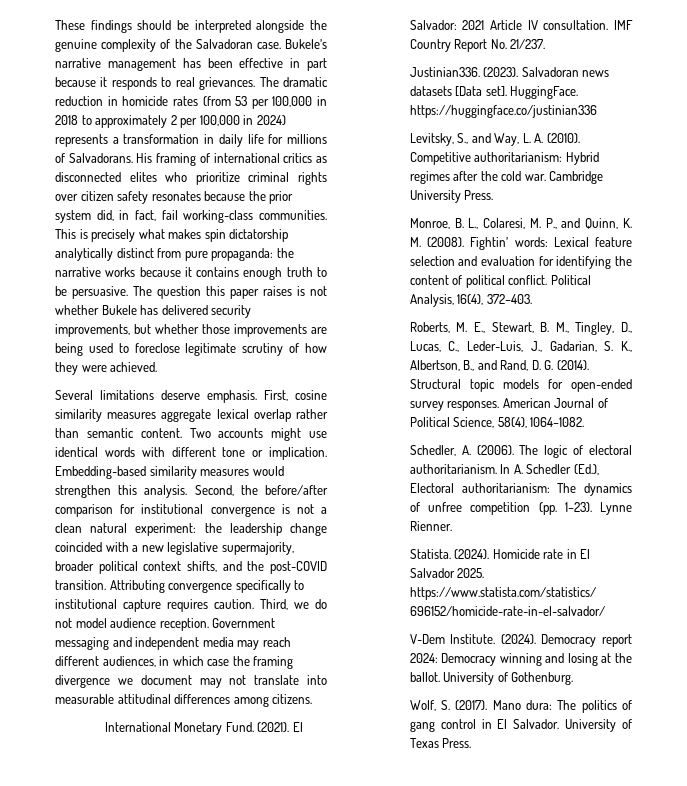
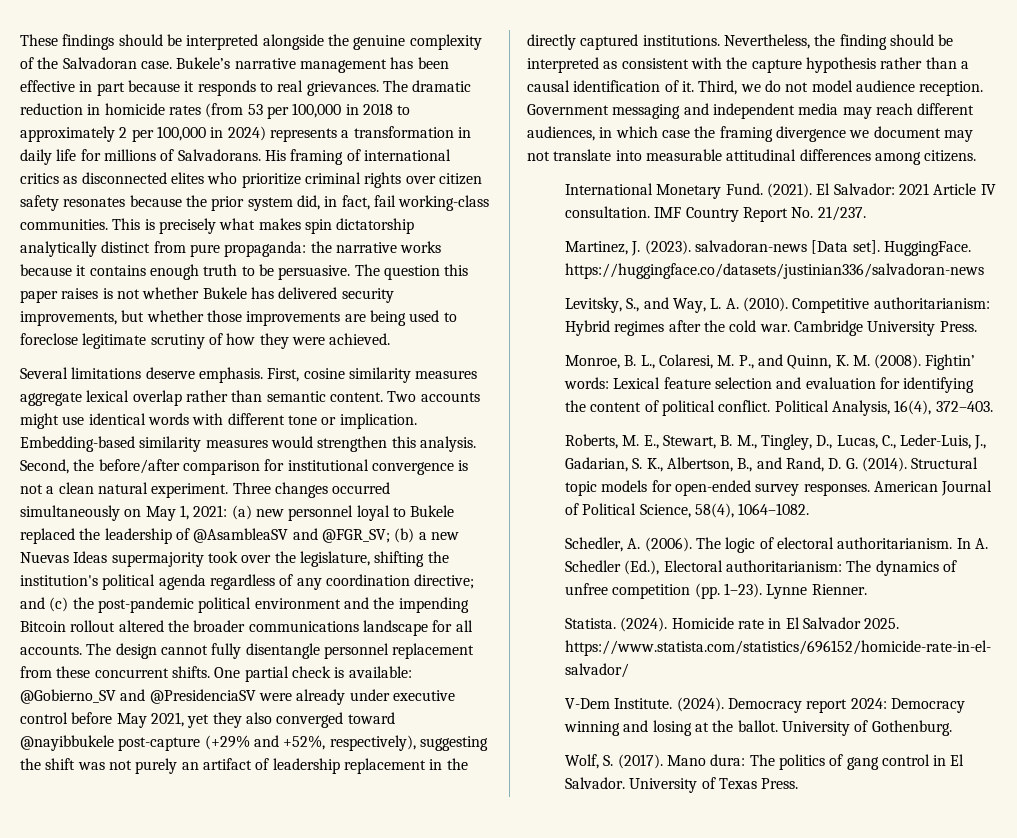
[135,523,327,536] [55,542,294,555] [55,561,327,574] [55,580,305,593] [55,599,254,612] experiment: the leadership change coincided with a new legislative supermajority, broader political context shifts, and the post-COVID transition. Attributing convergence specifically to institutional capture requires caution. -> [151,482,391,498] [20,505,455,521] [20,528,459,544] [20,551,449,567] [20,574,475,590] [20,597,469,613] [20,620,473,636] [20,643,475,659] [20,666,412,682] [20,689,455,705] [20,712,395,728] [20,735,488,751] [20,758,468,774] [527,34,954,50] [527,57,969,73] [527,80,694,92] experiment. Three changes occurred simultaneously on May 1, 2021: (a) new personnel loyal to Bukele replaced the leadership of @AsambleaSV and @FGR_SV; (b) a new Nuevas Ideas supermajority took over the legislature, shifting the institution's political agenda regardless of any coordination directive; and (c) the post-pandemic political environment and the impending Bitcoin rollout altered the broader communications landscape for all accounts. The design cannot fully disentangle personnel replacement from these concurrent shifts. One partial check is available: @Gobierno_SV and @PresidenciaSV were already under executive control before May 2021, yet they also converged toward @nayibbukele post-capture (+29% and +52%, respectively), suggesting the shift was not purely an artifact of leadership replacement in the directly captured institutions. Nevertheless, the finding should be interpreted as consistent with the capture hypothesis rather than a causal identification of it.
[409,67,610,77] [409,86,452,96] Justinian336. (2023). Salvadoran news datasets -> [564,240,807,256] Martinez, J. (2023). salvadoran-news
[409,105,597,118] https://huggingface.co/justinian336 -> [564,263,984,279] https://huggingface.co/datasets/justinian336/salvadoran-news

